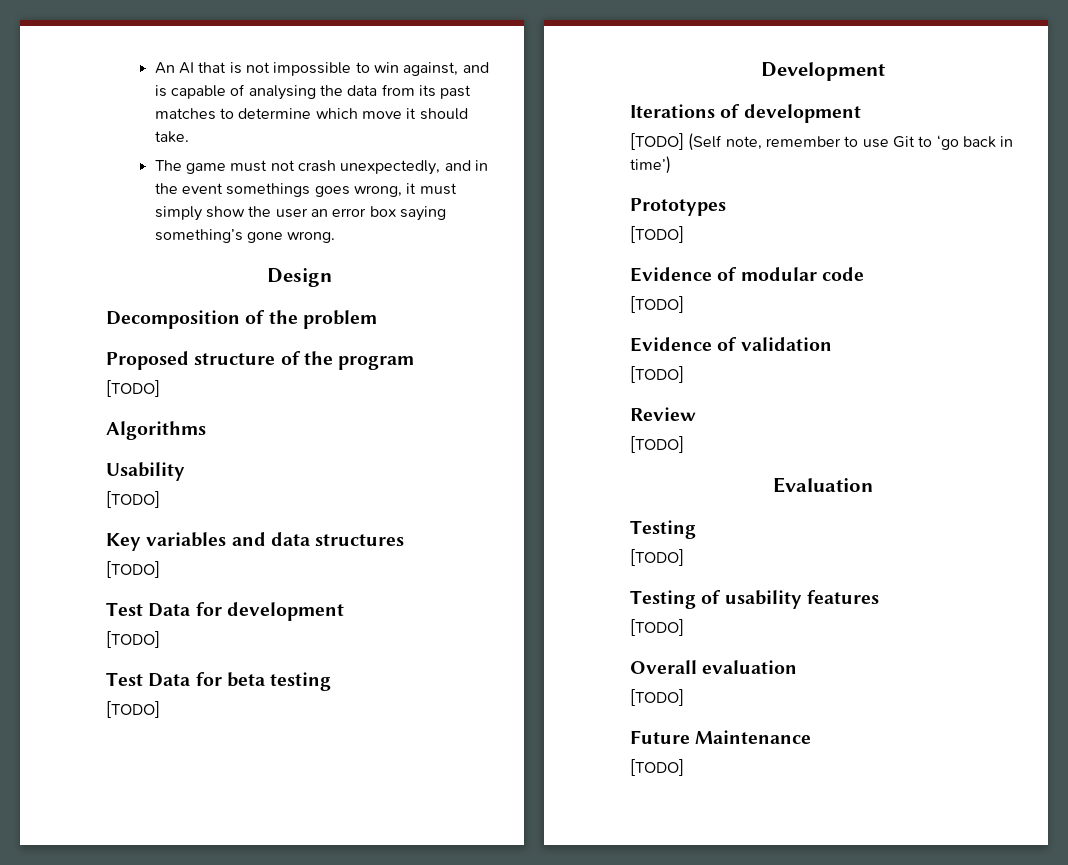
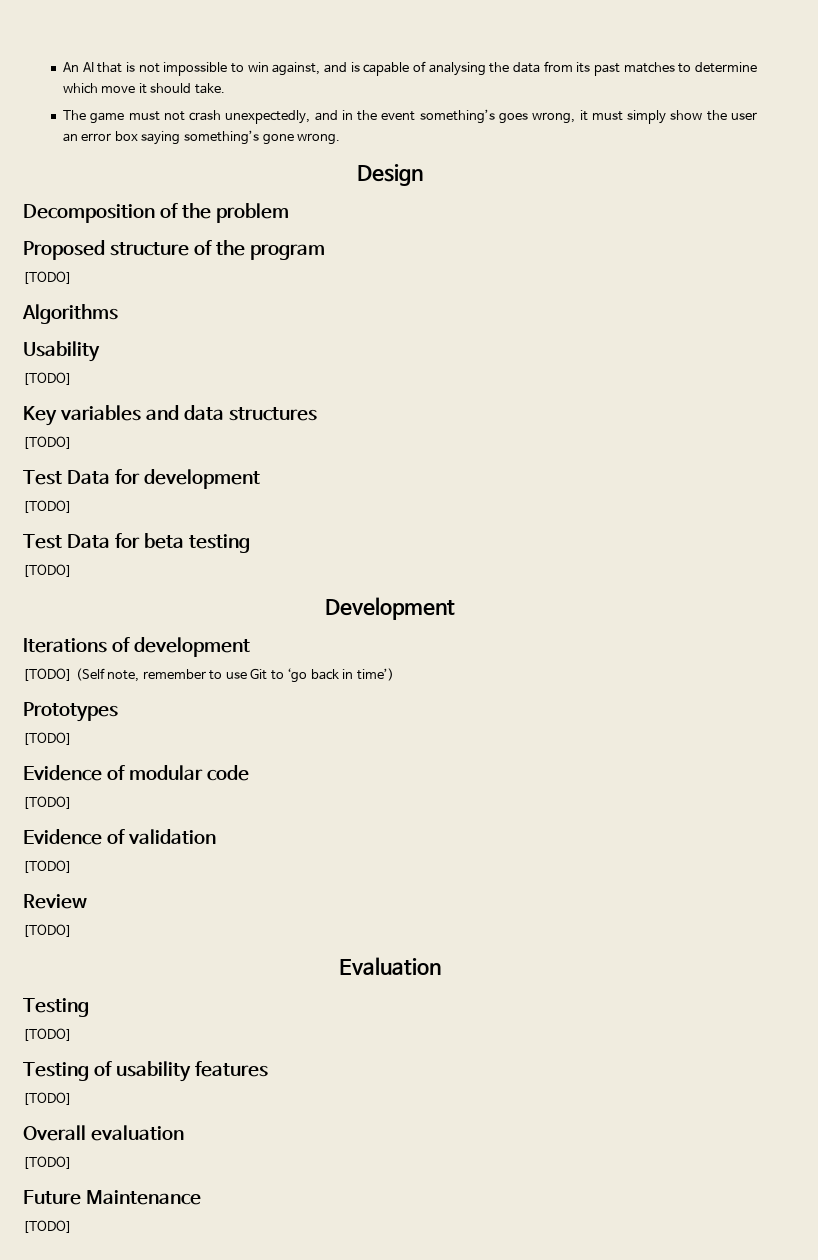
[226,183,311,197] somethings -> [419,109,495,124] something’s

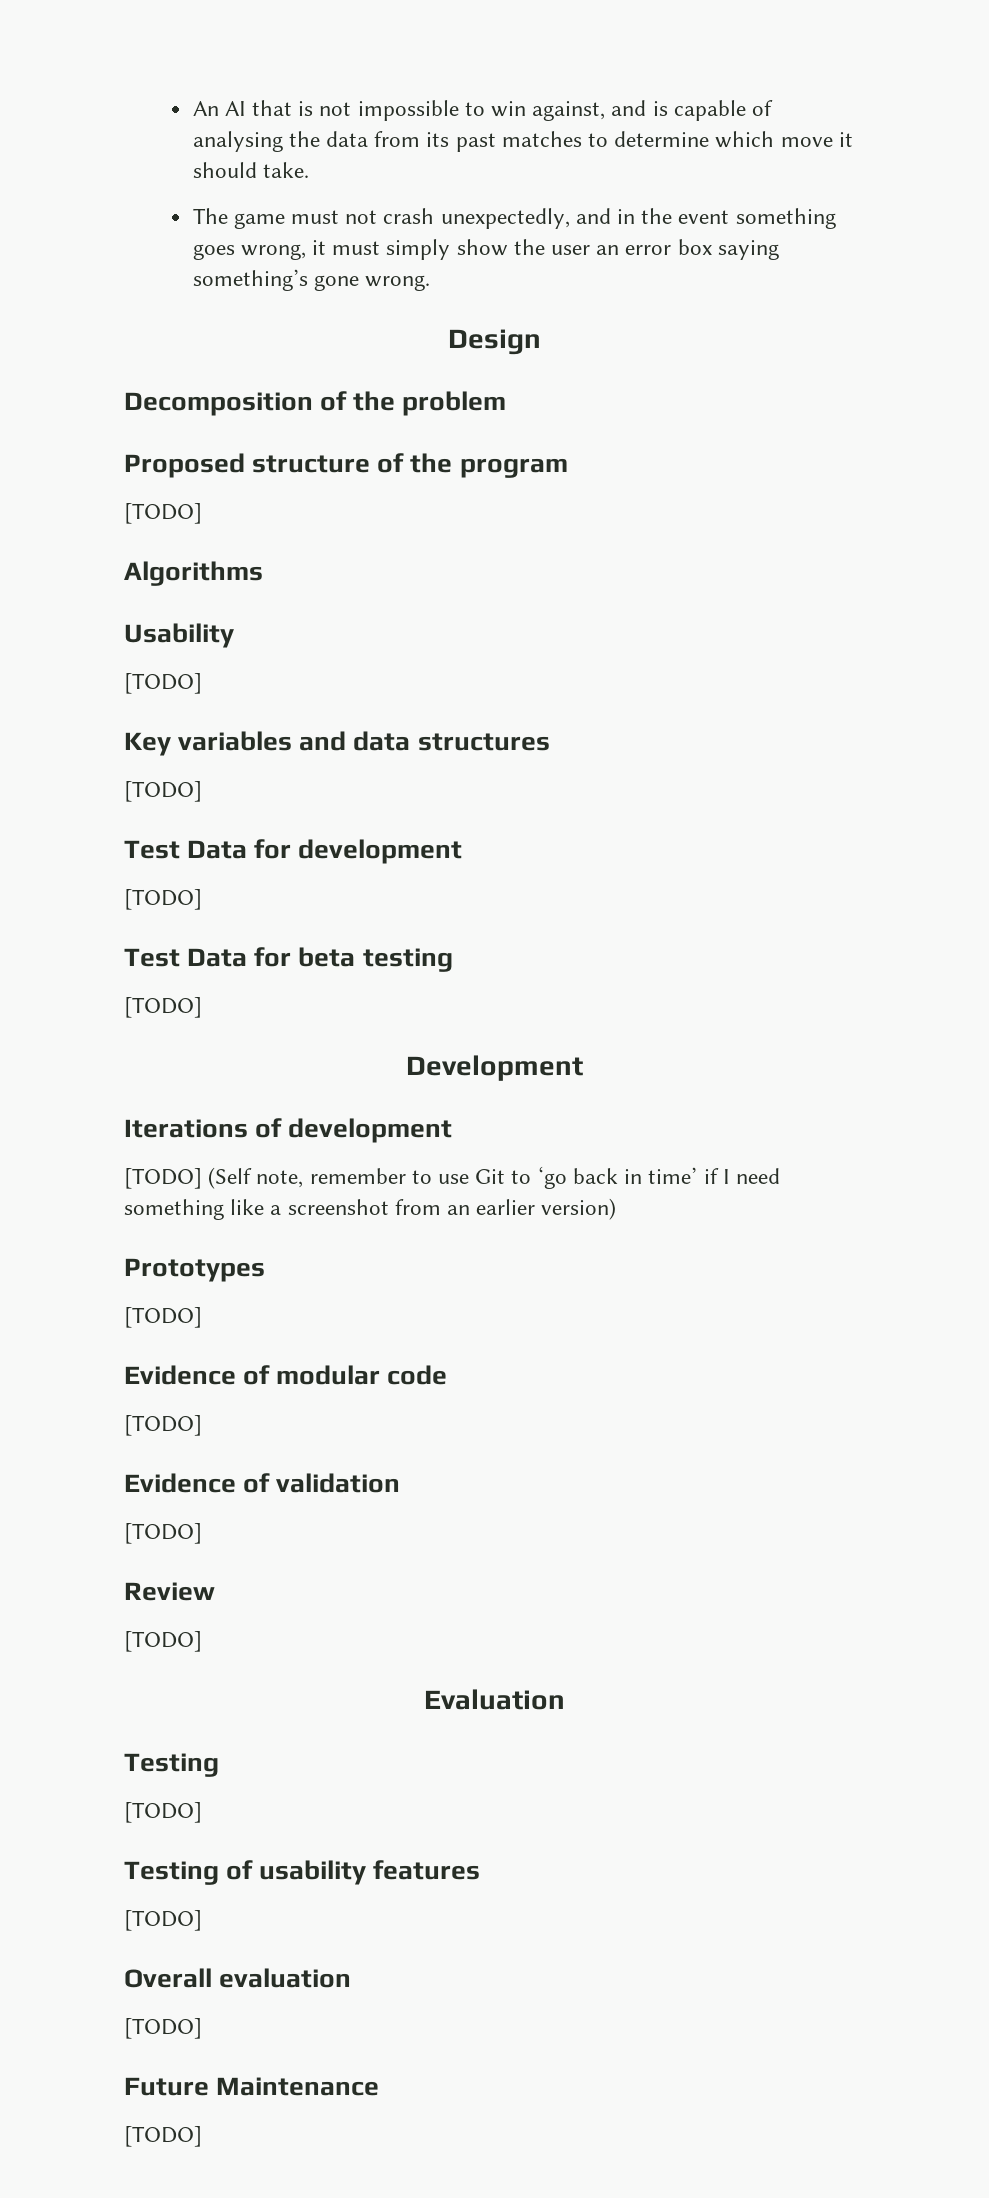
[419,109,495,124] something’s -> [735,208,836,229] something
[356,668,394,681] time’) -> [648,1167,780,1184] [124,1198,617,1220] time’ if I need something like a screenshot from an earlier version)

